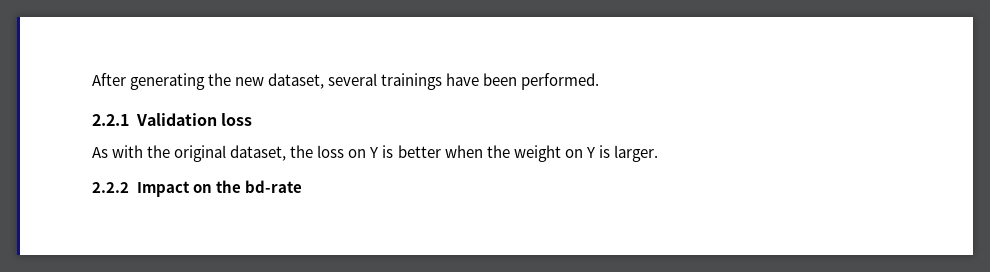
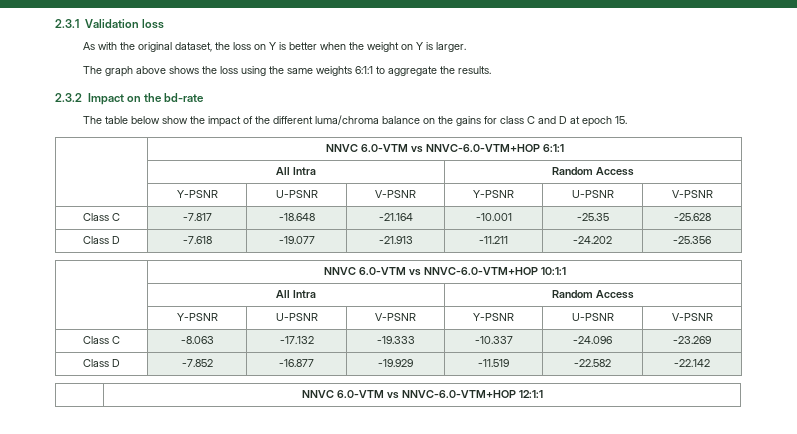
[92,73,600,90] [92,114,129,126] After generating the new dataset, several trainings have been performed. // 2.2.1 -> [55,19,79,28] 2.3.1
[92,180,302,197] 2.2.2 Impact on the bd-rate -> [83,66,492,77] [55,93,204,105] [83,115,628,127] [325,144,564,153] [276,167,316,175] [552,167,634,176] [176,190,218,198] [275,190,318,198] [375,190,416,198] [473,190,514,198] [571,190,614,198] [671,190,713,198] [83,213,120,221] [182,213,212,221] [278,213,315,221] [378,213,413,221] [475,213,512,221] [576,213,609,221] [673,213,711,221] [83,236,120,244] [182,236,212,244] [278,236,315,244] [378,236,413,244] [479,236,508,244] [573,236,612,244] [673,236,711,244] [323,267,566,276] [276,290,316,298] [552,290,634,299] [176,313,218,321] [275,313,318,321] [375,313,416,321] [473,313,514,321] [571,313,614,321] [671,313,713,321] [83,336,120,344] [180,336,214,344] [279,336,314,344] [376,336,415,344] [474,336,513,344] [573,336,612,344] [673,336,711,344] [83,359,120,367] [181,359,213,367] [279,359,314,367] [378,359,413,367] [478,359,509,367] [574,359,611,367] [674,359,710,367] [301,390,543,399] The graph above shows the loss using the same weights 6:1:1 to aggregate the results. // 2.3.2 Impact on the bd-rate // The table below show the impact of the different luma/chroma balance on the gains for class C and D at epoch 15. // | NNVC 6.0-VTM vs NNVC-6.0-VTM+HOP 6:1:1 // | All Intra | Random Access // | Y-PSNR | U-PSNR | V-PSNR | Y-PSNR | U-PSNR | V-PSNR // Class C | -7.817 | -18.648 | -21.164 | -10.001 | -25.35 | -25.628 // Class D | -7.618 | -19.077 | -21.913 | -11.211 | -24.202 | -25.356 // | NNVC 6.0-VTM vs NNVC-6.0-VTM+HOP 10:1:1 // | All Intra | Random Access // | Y-PSNR | U-PSNR | V-PSNR | Y-PSNR | U-PSNR | V-PSNR // Class C | -8.063 | -17.132 | -19.333 | -10.337 | -24.096 | -23.269 // Class D | -7.852 | -16.877 | -19.929 | -11.519 | -22.582 | -22.142 // | NNVC 6.0-VTM vs NNVC-6.0-VTM+HOP 12:1:1

